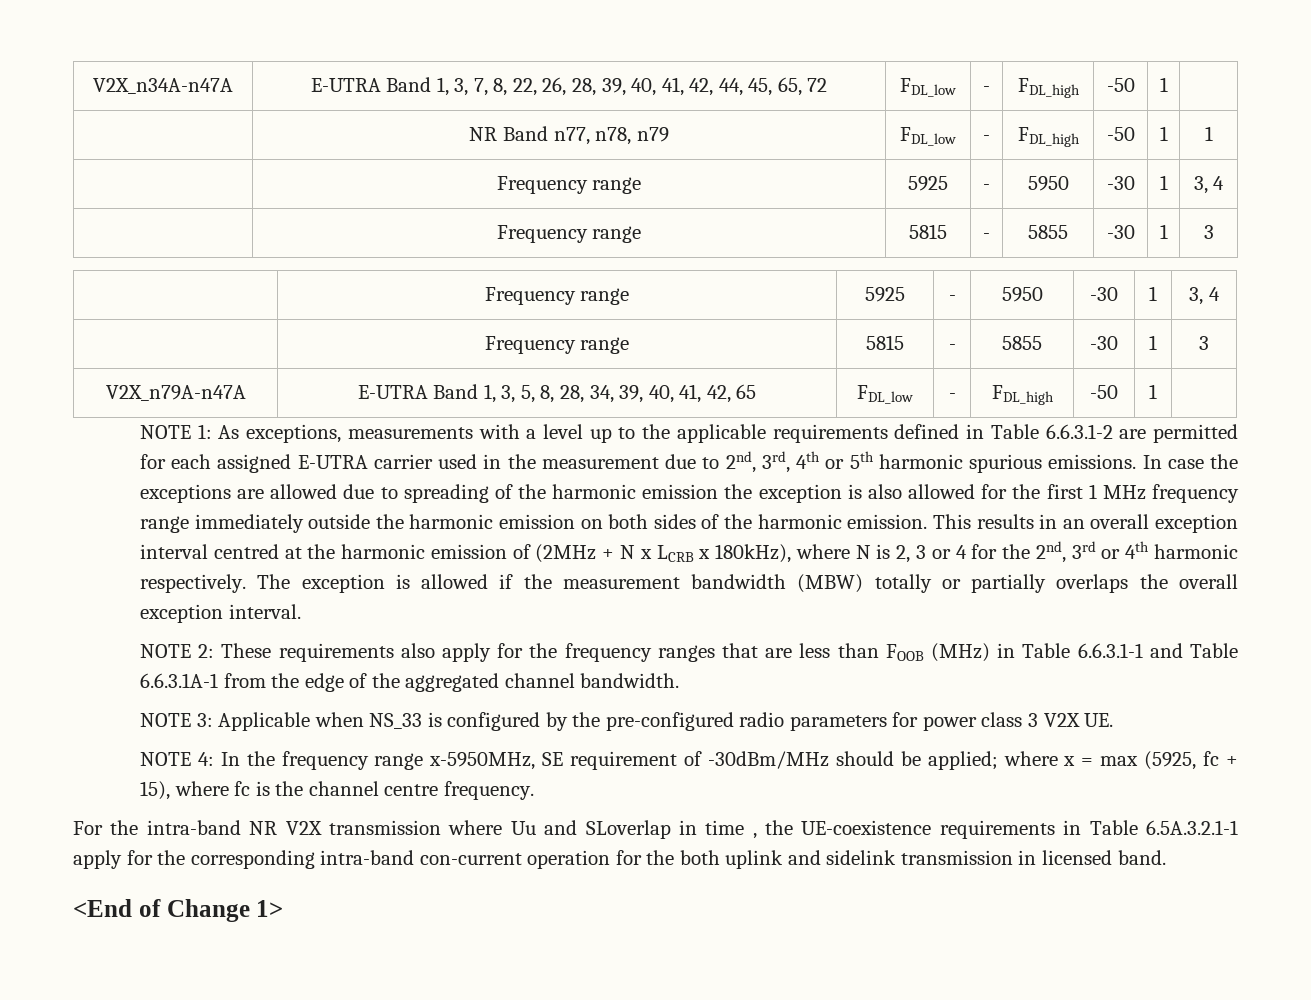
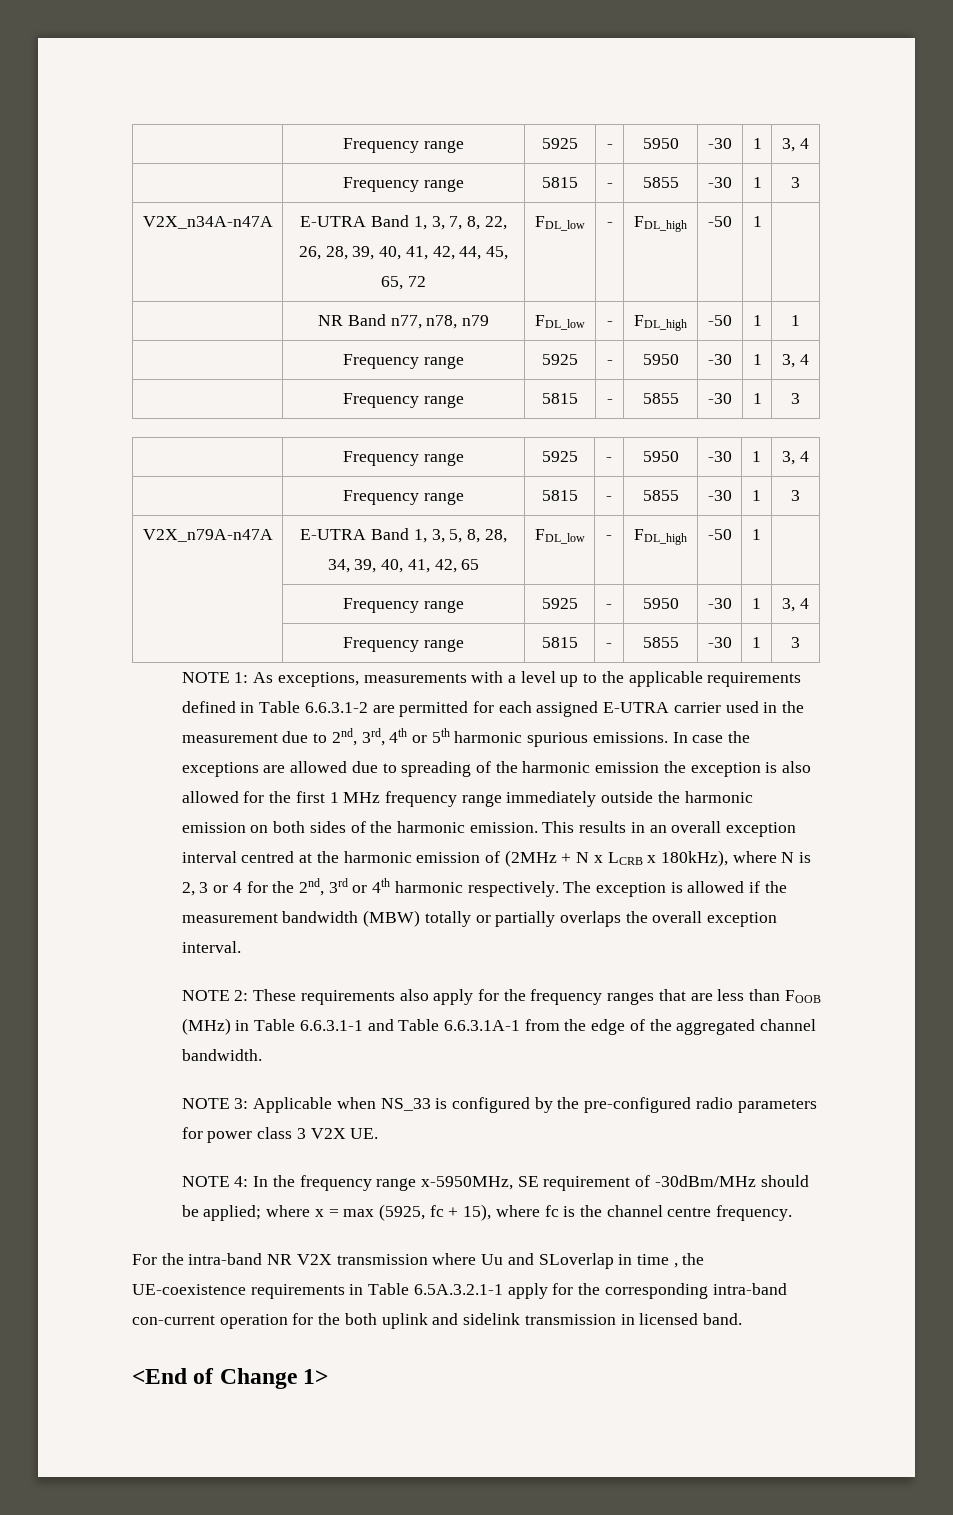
(93, 86) none -> [343,138,464,153] [542,138,578,149] [606,144,613,149] [642,138,679,149] [708,138,732,149] [752,138,762,149] [782,138,809,152] [343,177,464,192] [542,177,578,188] [606,183,613,188] [642,177,679,188] [708,177,732,188] [752,177,762,188] [791,177,800,188] | Frequency range | 5925 | - | 5950 | -30 | 1 | 3, 4 // | Frequency range | 5815 | - | 5855 | -30 | 1 | 3 //
(1157, 391) none -> [343,598,464,613] [541,598,578,609] [606,604,612,609] [642,598,679,609] [707,598,732,609] [752,598,761,609] [782,598,809,612] [343,637,464,652] [541,637,578,648] [606,643,612,648] [642,637,679,648] [707,637,732,648] [752,637,761,648] [791,637,800,648] // | Frequency range | 5925 | - | 5950 | -30 | 1 | 3, 4 // | Frequency range | 5815 | - | 5855 | -30 | 1 | 3

